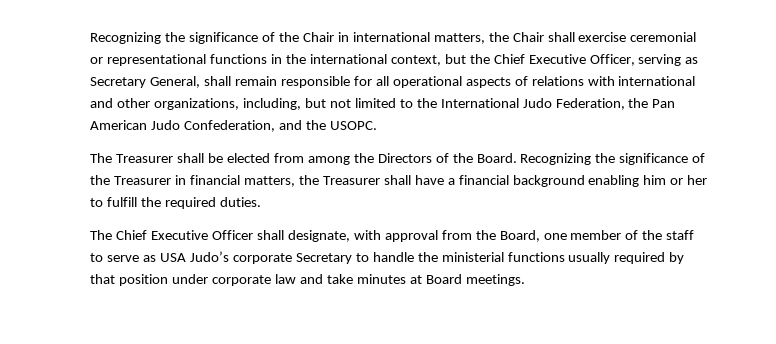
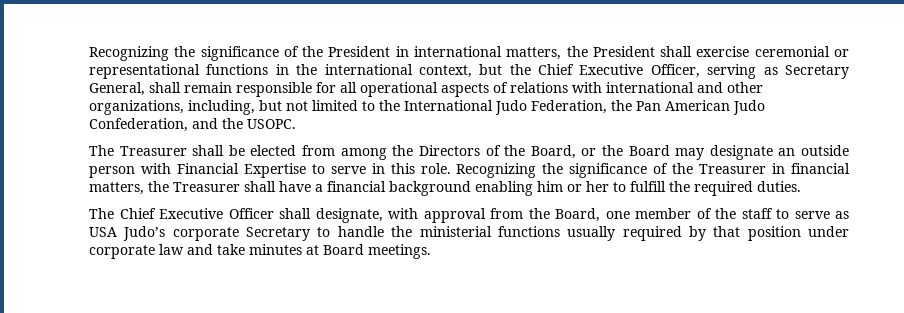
[90,32,335,44] Recognizing the significance of the Chair -> [89,46,391,61] Recognizing the significance of the President
[512,32,544,42] Chair -> [592,46,655,57] President
[476,153,517,163] Board. -> [530,145,850,160] [89,163,451,178] Board, or the Board may designate an outside person with Financial Expertise to serve in this role.

